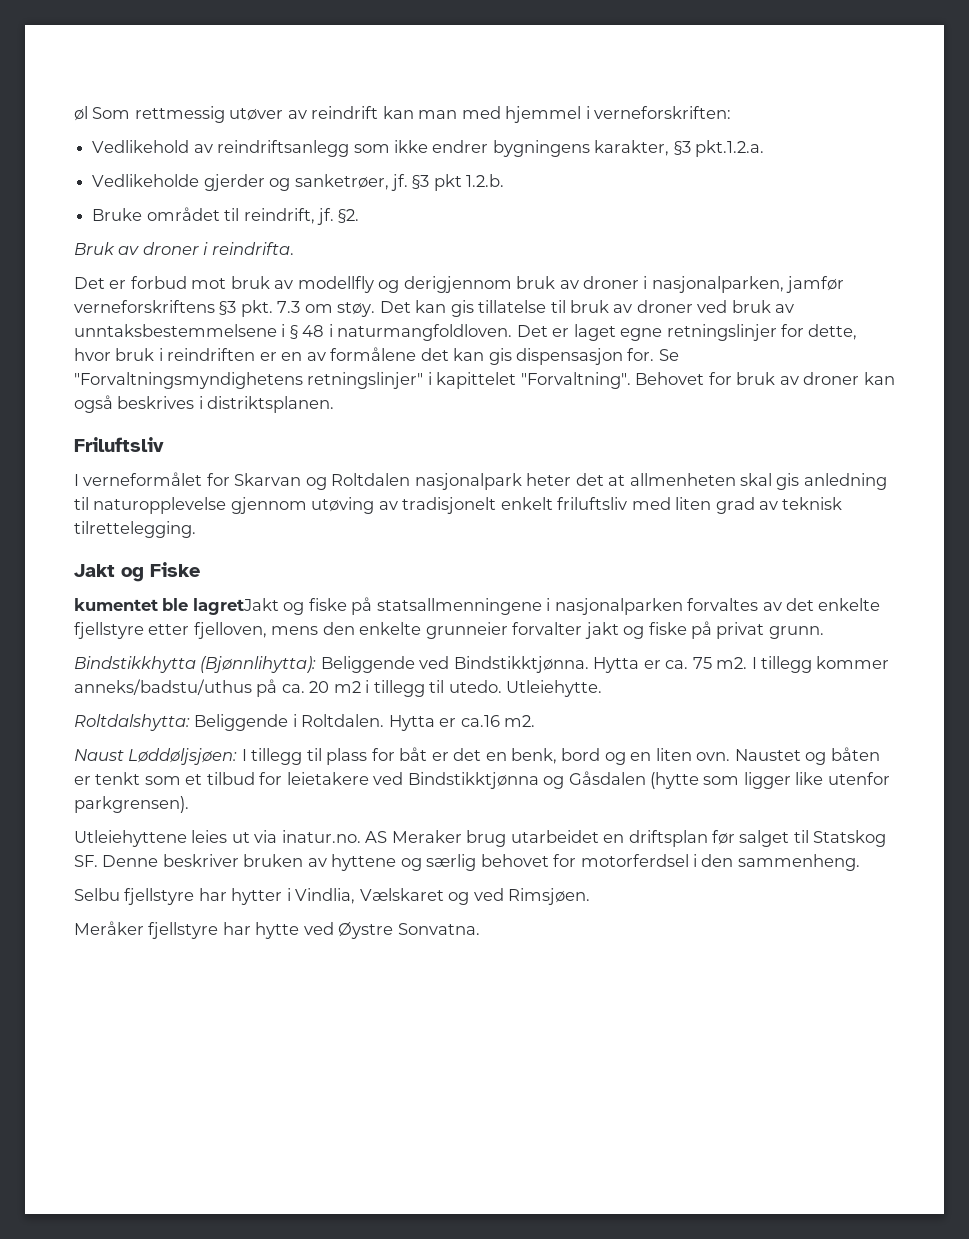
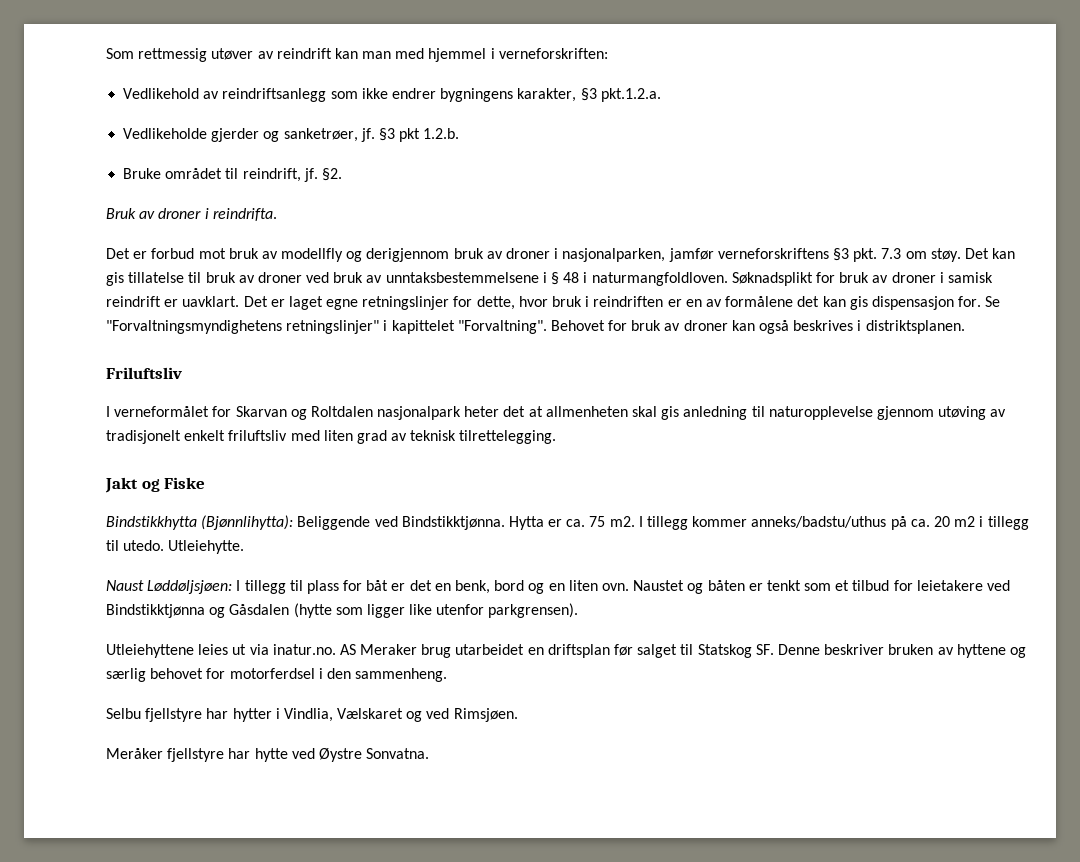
[74,106,88,121] øl -> (106, 53) none
(513, 332) none -> [731,272,993,286] [106,296,240,307] Søknadsplikt for bruk av droner i samisk reindrift er uavklart.
[74,597,881,615] [74,621,824,639] // kumentet ble lagretJakt og fiske på statsallmenningene i nasjonalparken forvaltes av det enkelte fjellstyre etter fjelloven, mens den enkelte grunneier forvalter jakt og fiske på privat grunn. -> (206, 483) none
[74,714,536,731] // Roltdalshytta: Beliggende i Roltdalen. Hytta er ca.16 m2. -> (245, 547) none

